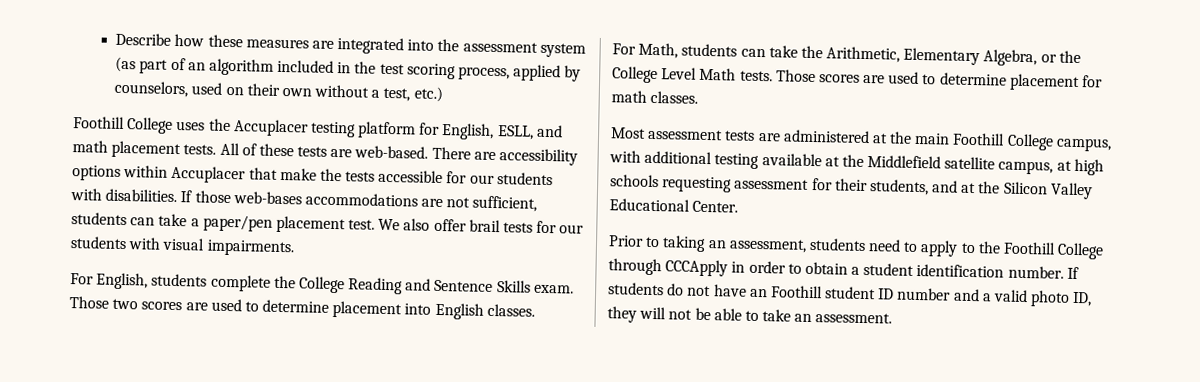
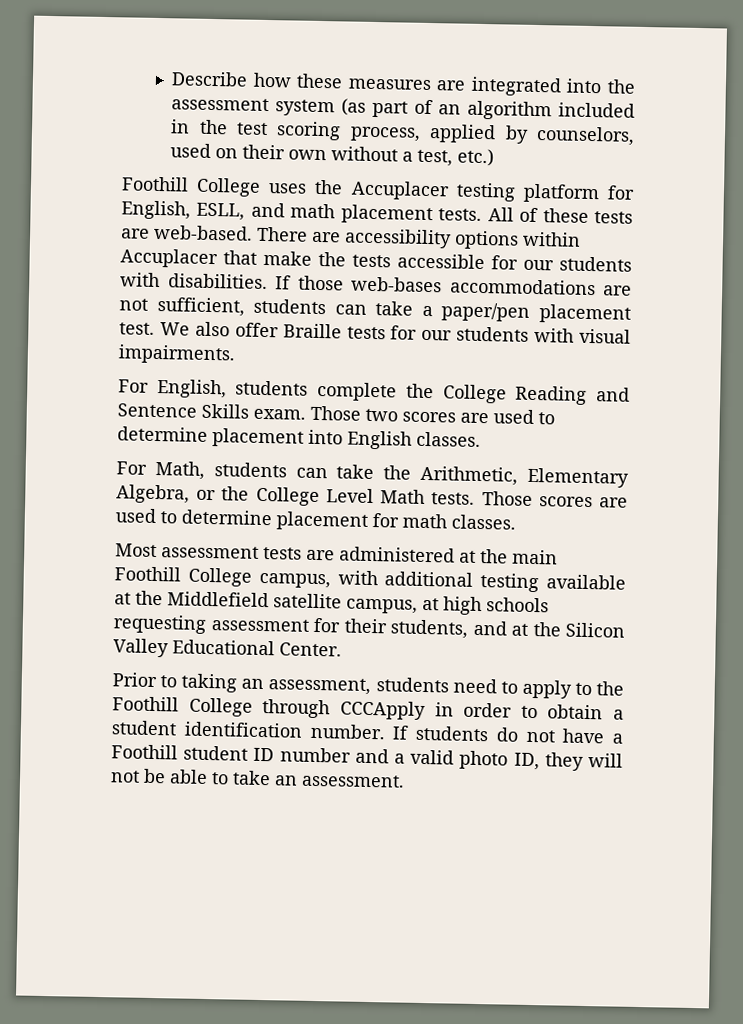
[468,219,501,233] brail -> [282,323,342,339] Braille
[749,288,768,298] an -> [612,733,623,744] a

